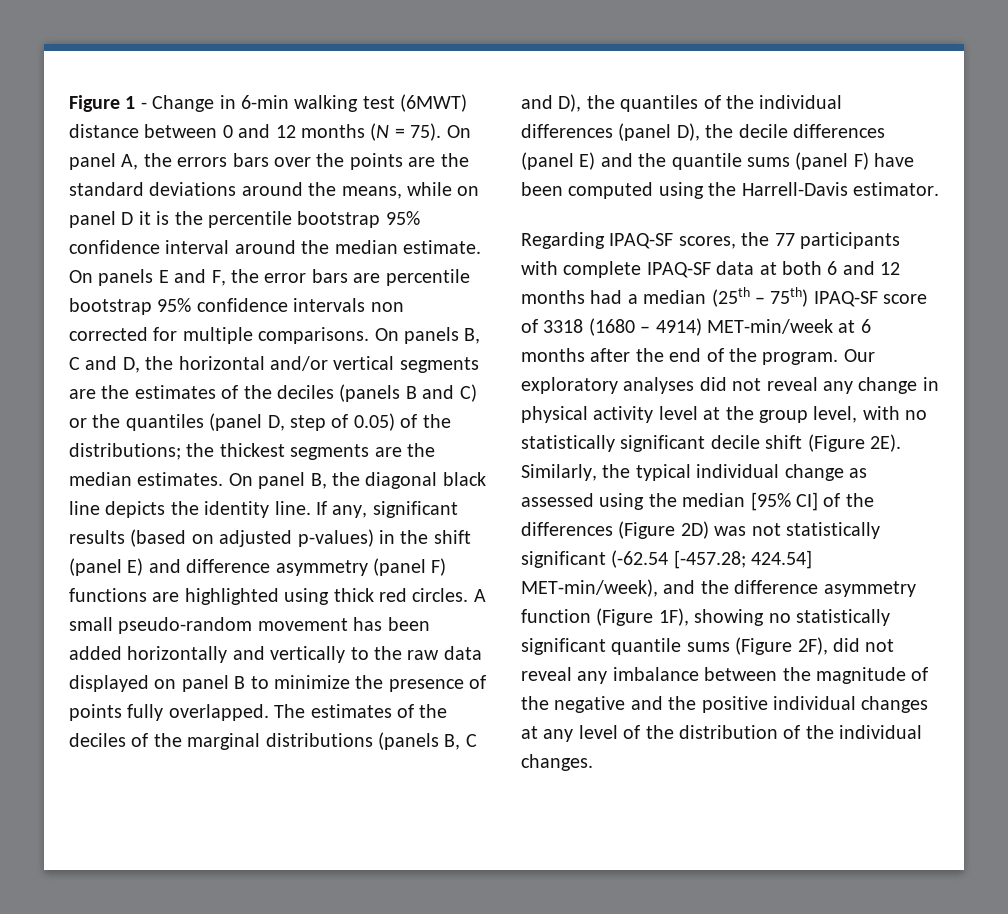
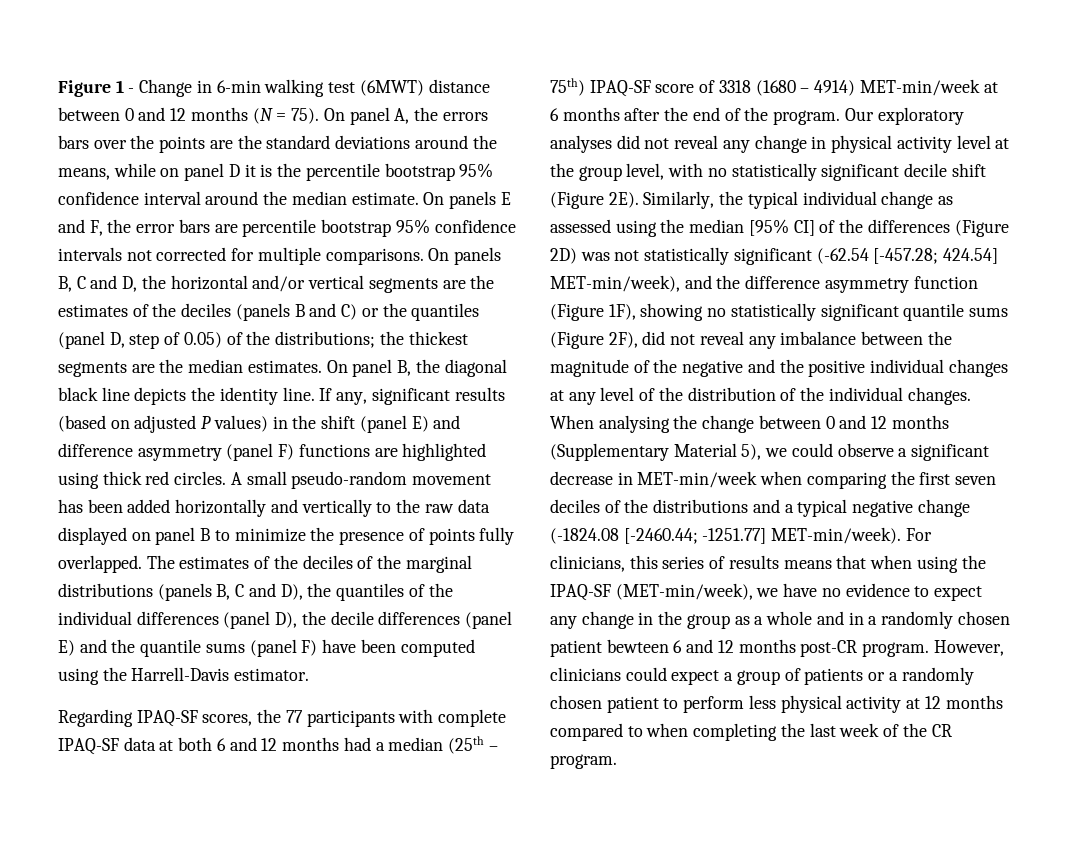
[370,302,404,312] non -> [126,250,152,261] not
[297,529,374,547] p-values) -> [201,415,268,432] P values)
(593, 762) none -> [550,415,949,433] [550,443,990,461] [550,471,997,489] [550,499,970,517] [550,527,932,544] [550,555,986,573] [550,583,983,601] [550,611,1010,629] [550,639,1004,657] [550,667,974,685] [550,695,1003,713] [550,723,952,741] [550,754,617,769] When analysing the change between 0 and 12 months (Supplementary Material 5), we could observe a significant decrease in MET-min/week when comparing the first seven deciles of the distributions and a typical negative change (-1824.08 [-2460.44; -1251.77] MET-min/week). For clinicians, this series of results means that when using the IPAQ-SF (MET-min/week), we have no evidence to expect any change in the group as a whole and in a randomly chosen patient bewteen 6 and 12 months post-CR program. However, clinicians could expect a group of patients or a randomly chosen patient to perform less physical activity at 12 months compared to when completing the last week of the CR program.

